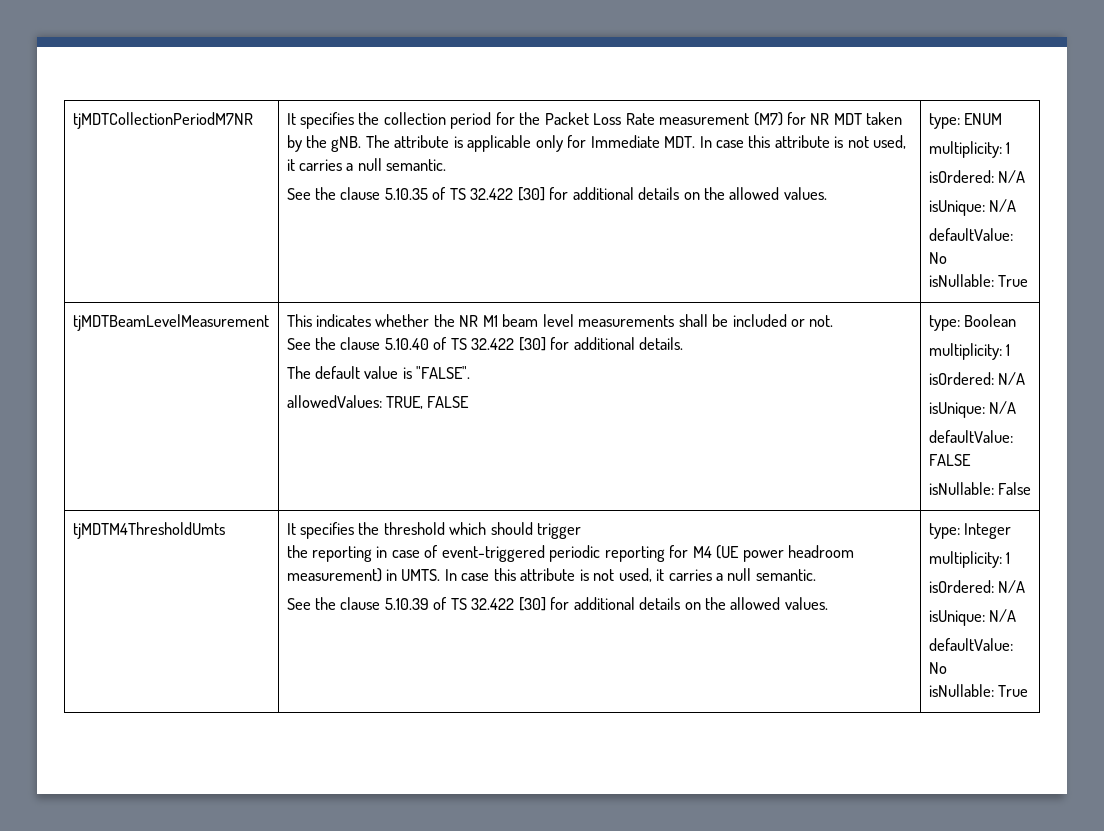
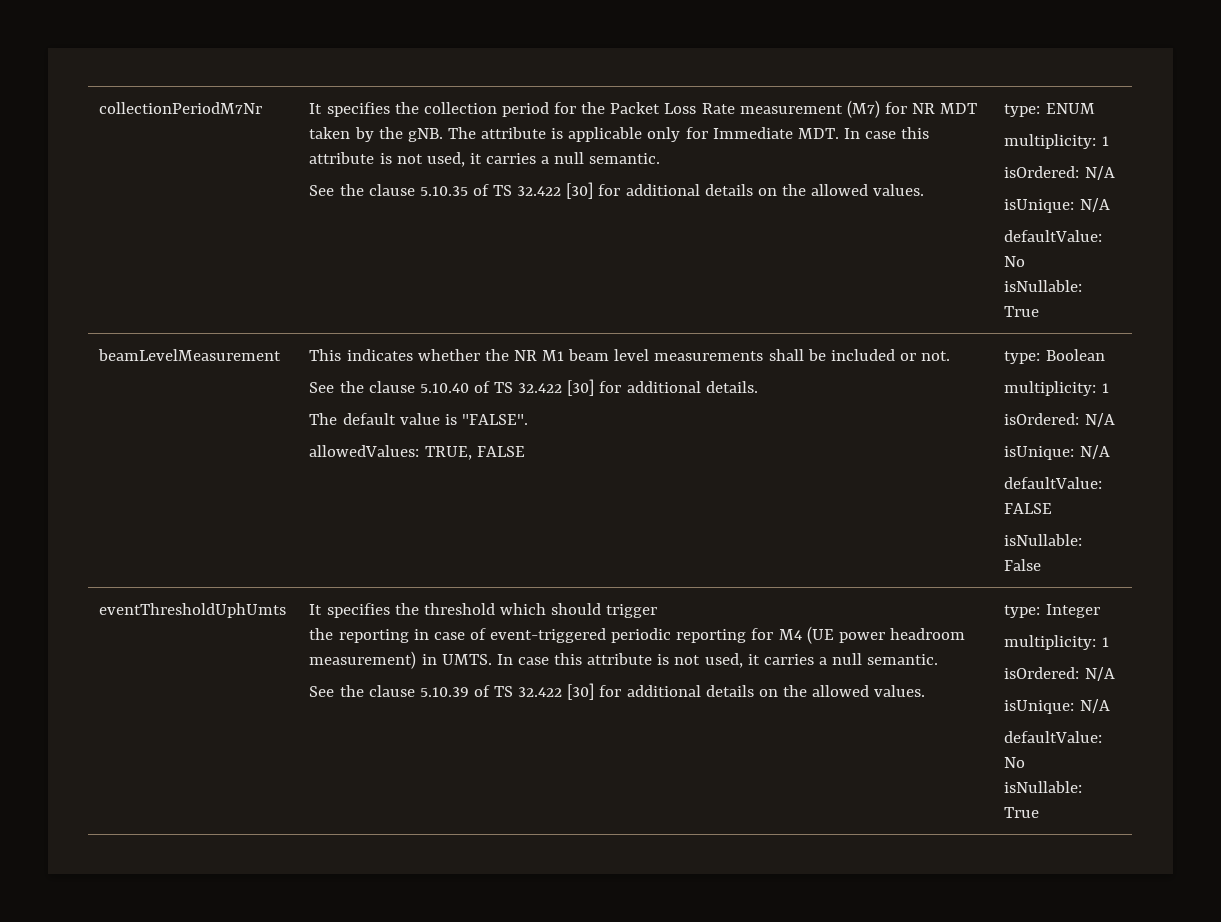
[72,112,253,129] tjMDTCollectionPeriodM7NR -> [99,102,263,114] collectionPeriodM7Nr
[72,314,269,331] tjMDTBeamLevelMeasurement -> [98,349,282,361] beamLevelMeasurement
[72,522,225,539] tjMDTM4ThresholdUmts -> [99,603,287,618] eventThresholdUphUmts

